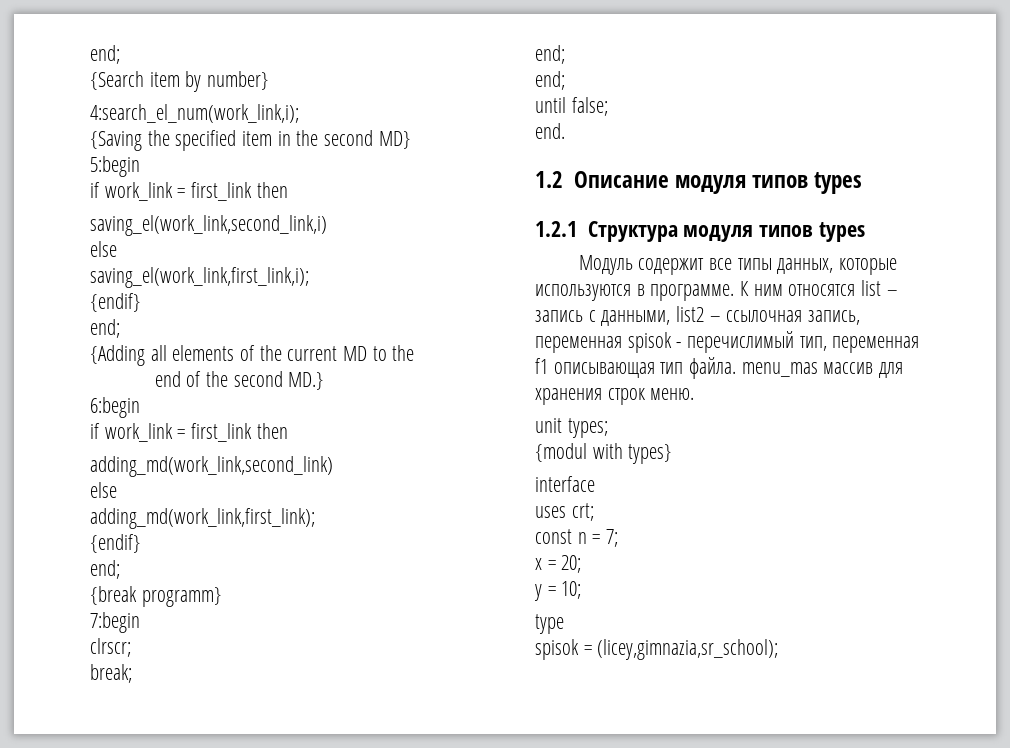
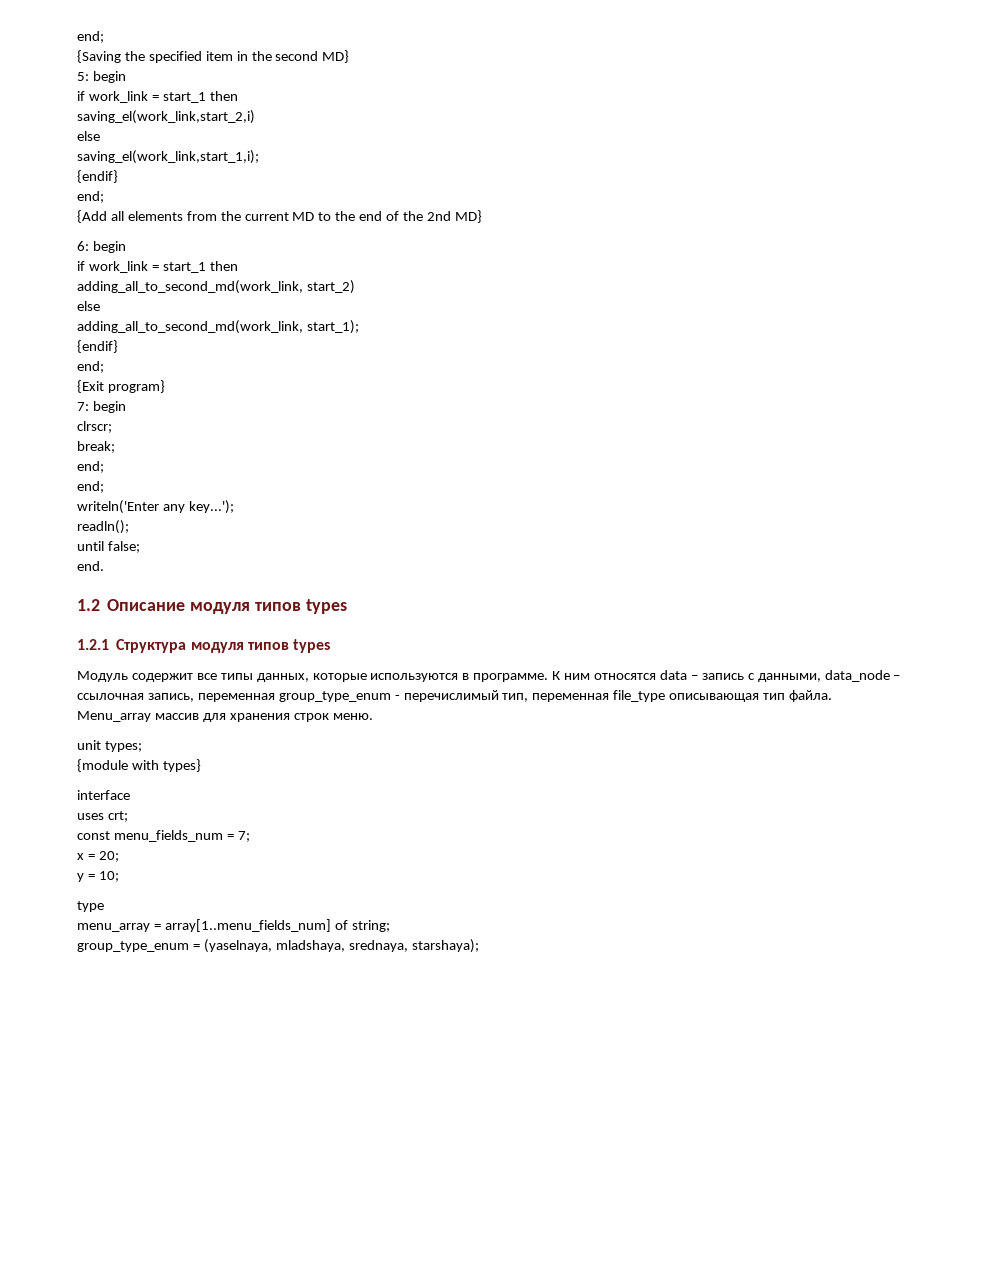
[90,45,120,64] [90,71,270,92] [90,104,299,123] end; // {Search item by number} // 4:search_el_num(work_link,i); -> [77,31,104,43] end;
[90,156,140,177] [90,182,288,201] [90,215,327,236] [90,241,117,257] [90,267,309,288] [90,293,141,312] [90,319,120,338] [90,345,145,366] 5:begin // if work_link = first_link then // saving_el(work_link,second_link,i) // else // saving_el(work_link,first_link,i); // {endif} // end; // {Adding -> [77,71,126,83] [77,91,238,103] [77,110,255,124] [77,131,100,141] [77,150,259,164] [77,170,118,183] [77,191,104,203] [77,210,107,223] 5: begin // if work_link = start_1 then // saving_el(work_link,start_2,i) // else // saving_el(work_link,start_1,i); // {endif} // end; // {Add
[240,345,256,361] of -> [186,211,217,221] from
(415, 353) // -> (356, 216) none
[233,371,325,390] [90,397,140,418] [90,423,288,442] [90,456,333,477] [90,482,117,498] [90,508,315,529] [90,534,141,553] [90,560,120,579] [90,586,222,607] [90,612,140,633] second MD.} // 6:begin // if work_link = first_link then // adding_md(work_link,second_link) // else // adding_md(work_link,first_link); // {endif} // end; // {break programm} // 7:begin -> [426,210,482,223] [77,241,126,253] [77,261,238,273] [77,280,355,294] [77,301,100,311] [77,320,359,334] [77,340,118,353] [77,361,104,373] [77,380,165,393] [77,401,126,413] 2nd MD} // 6: begin // if work_link = start_1 then // adding_all_to_second_md(work_link, start_2) // else // adding_all_to_second_md(work_link, start_1); // {endif} // end; // {Exit program} // 7: begin
(565, 80) none -> [77,500,234,514] [77,520,129,534] // writeln('Enter any key...'); // readln();
[861,280,882,296] list -> [659,670,687,680] data
[676,306,705,322] list2 -> [824,670,890,682] data_node
[627,332,672,353] spisok -> [278,691,391,702] group_type_enum
[535,358,548,374] f1 -> [613,690,666,702] file_type
[741,362,818,377] menu_mas -> [77,711,151,722] Menu_array
[535,443,587,462] {modul -> [77,759,128,772] {module
[577,532,587,544] n -> [113,830,223,842] menu_fields_num
[535,639,779,660] spisok = (licey,gimnazia,sr_school); -> [77,919,390,932] [77,939,479,953] menu_array = array[1..menu_fields_num] of string; // group_type_enum = (yaselnaya, mladshaya, srednaya, starshaya);

